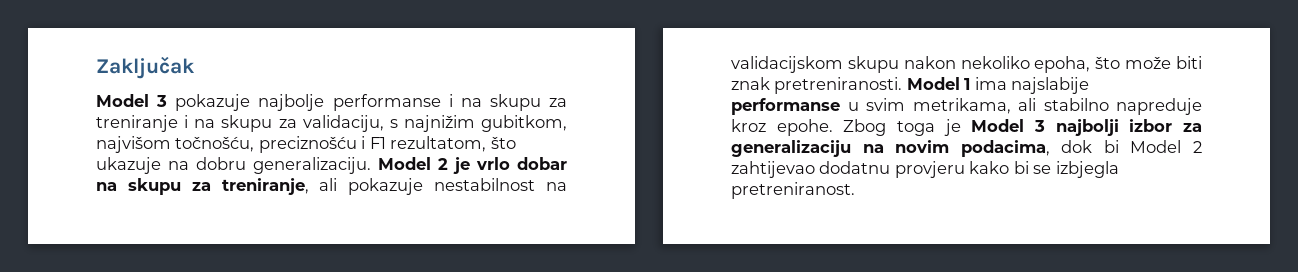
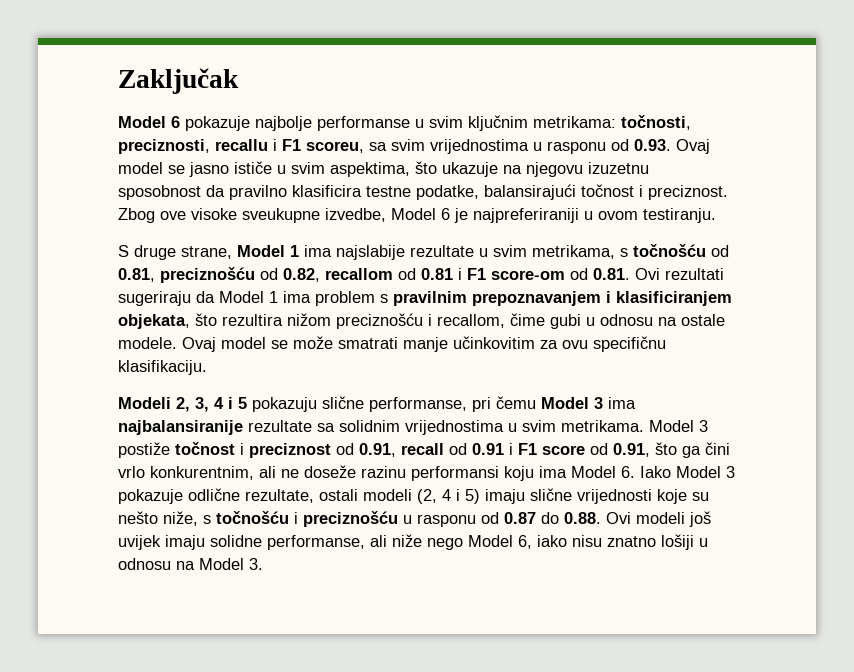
[156,95,168,107] 3 -> [171,116,180,128] 6
[448,94,567,111] [96,115,567,132] [96,136,516,153] [96,157,567,174] [96,178,567,195] [731,56,1202,73] [731,77,903,94] i na skupu za treniranje i na skupu za validaciju, s najnižim gubitkom, najvišom točnošću, preciznošću i F1 rezultatom, što ukazuje na dobru generalizaciju. Model 2 je vrlo dobar na skupu za treniranje, ali pokazuje nestabilnost na validacijskom skupu nakon nekoliko epoha, što može biti znak pretreniranosti. -> [415,115,691,131] [118,139,710,154] [118,161,649,177] [118,184,728,200] [118,208,716,223] [118,245,232,260] u svim ključnim metrikama: točnosti, preciznosti, recallu i F1 scoreu, sa svim vrijednostima u rasponu od 0.93. Ovaj model se jasno ističe u svim aspektima, što ukazuje na njegovu izuzetnu sposobnost da pravilno klasificira testne podatke, balansirajući točnost i preciznost. Zbog ove visoke sveukupne izvedbe, Model 6 je najpreferiraniji u ovom testiranju. // S druge strane,
[731,98,840,115] performanse -> [410,245,474,257] rezultate
[1018,98,1202,115] [731,119,1202,136] [731,140,1202,157] [731,161,1119,178] [731,182,855,199] ali stabilno napreduje kroz epohe. Zbog toga je Model 3 najbolji izbor za generalizaciju na novim podacima, dok bi Model 2 zahtijevao dodatnu provjeru kako bi se izbjegla pretreniranost. -> [620,244,729,257] [118,267,724,283] [118,291,732,306] [118,313,725,329] [118,336,666,352] [118,360,207,375] [118,396,636,412] [118,420,708,435] [118,442,730,458] [118,465,735,481] [118,488,709,504] [118,511,711,527] [118,534,708,550] [118,558,263,570] s točnošću od 0.81, preciznošću od 0.82, recallom od 0.81 i F1 score-om od 0.81. Ovi rezultati sugeriraju da Model 1 ima problem s pravilnim prepoznavanjem i klasificiranjem objekata, što rezultira nižom preciznošću i recallom, čime gubi u odnosu na ostale modele. Ovaj model se može smatrati manje učinkovitim za ovu specifičnu klasifikaciju. // Modeli 2, 3, 4 i 5 pokazuju slične performanse, pri čemu Model 3 ima najbalansiranije rezultate sa solidnim vrijednostima u svim metrikama. Model 3 postiže točnost i preciznost od 0.91, recall od 0.91 i F1 score od 0.91, što ga čini vrlo konkurentnim, ali ne doseže razinu performansi koju ima Model 6. Iako Model 3 pokazuje odlične rezultate, ostali modeli (2, 4 i 5) imaju slične vrijednosti koje su nešto niže, s točnošću i preciznošću u rasponu od 0.87 do 0.88. Ovi modeli još uvijek imaju solidne performanse, ali niže nego Model 6, iako nisu znatno lošiji u odnosu na Model 3.

